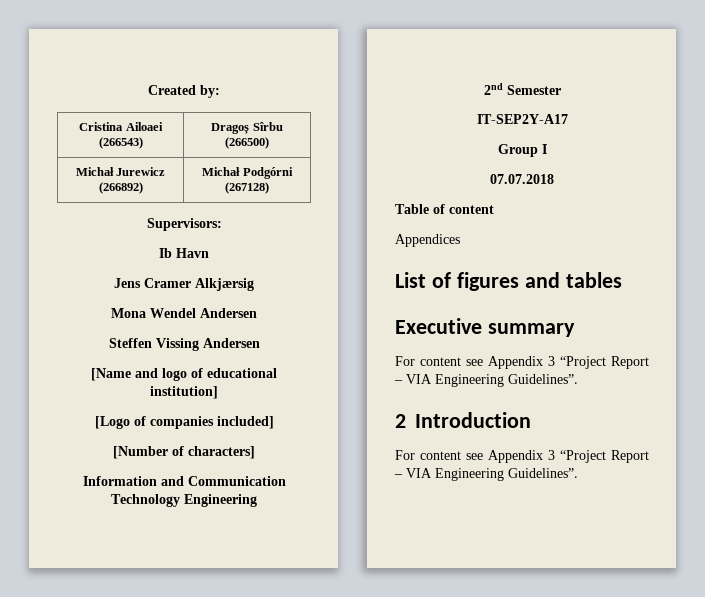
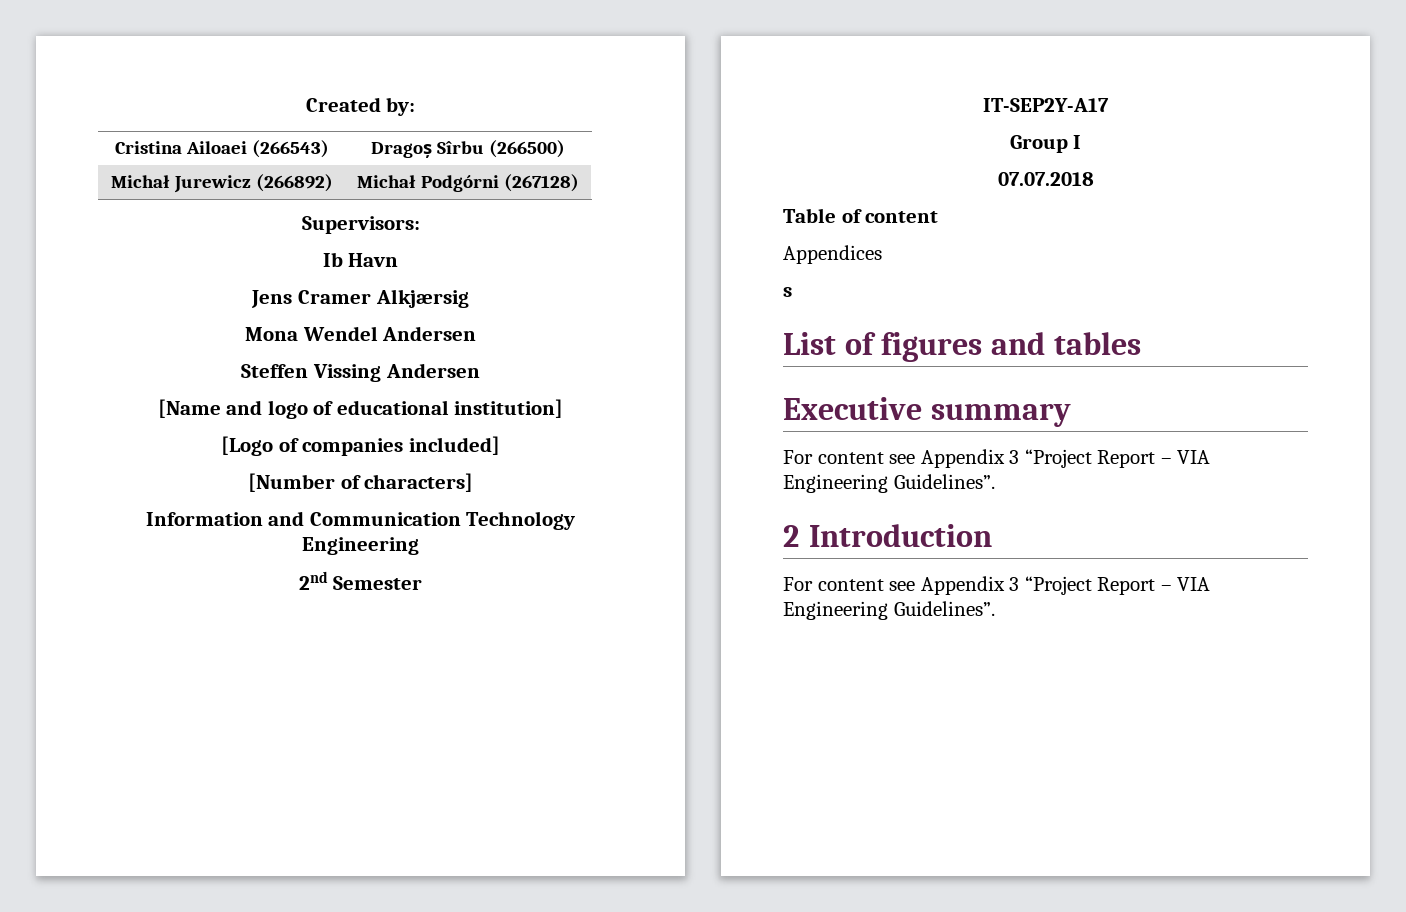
(460, 240) none -> [783,287,792,297] // s

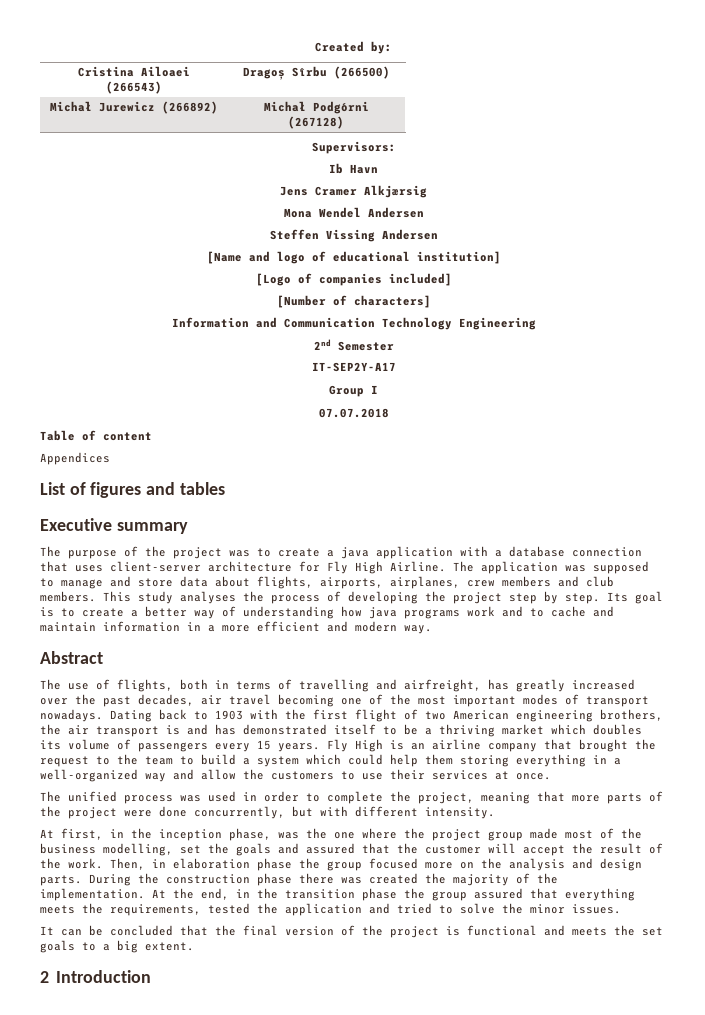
[783,287,792,297] // s -> (110, 458) none
[783,449,1211,468] [783,474,995,493] [783,524,993,547] [783,576,1211,595] [783,601,995,620] For content see Appendix 3 “Project Report – VIA Engineering Guidelines”. // 2 Introduction // For content see Appendix 3 “Project Report – VIA Engineering Guidelines”. -> [40,546,642,559] [40,561,649,574] [40,576,614,589] [40,591,663,604] [40,606,614,619] [40,621,432,634] [40,651,103,664] [40,679,635,692] [40,694,649,707] [40,709,663,722] [40,724,642,737] [40,739,656,752] [40,754,621,767] [40,769,551,782] [40,791,663,804] [40,806,495,819] [40,828,642,841] [40,843,663,856] [40,858,642,871] [40,873,558,886] [40,888,635,901] [40,903,621,916] [40,925,663,938] [40,940,194,953] [40,970,152,983] The purpose of the project was to create a java application with a database connection that uses client-server architecture for Fly High Airline. The application was supposed to manage and store data about flights, airports, airplanes, crew members and club members. This study analyses the process of developing the project step by step. Its goal is to create a better way of understanding how java programs work and to cache and maintain information in a more efficient and modern way. // Abstract // The use of flights, both in terms of travelling and airfreight, has greatly increased over the past decades, air travel becoming one of the most important modes of transport nowadays. Dating back to 1903 with the first flight of two American engineering brothers, the air transport is and has demonstrated itself to be a thriving market which doubles its volume of passengers every 15 years. Fly High is an airline company that brought the request to the team to build a system which could help them storing everything in a well-organized way and allow the customers to use their services at once. // The unified process was used in order to complete the project, meaning that more parts of the project were done concurrently, but with different intensity. // At first, in the inception phase, was the one where the project group made most of the business modelling, set the goals and assured that the customer will accept the result of the work. Then, in elaboration phase the group focused more on the analysis and design parts. During the construction phase there was created the majority of the implementation. At the end, in the transition phase the group assured that everything meets the requirements, tested the application and tried to solve the minor issues. // It can be concluded that the final version of the project is functional and meets the set goals to a big extent. // 2 Introduction

